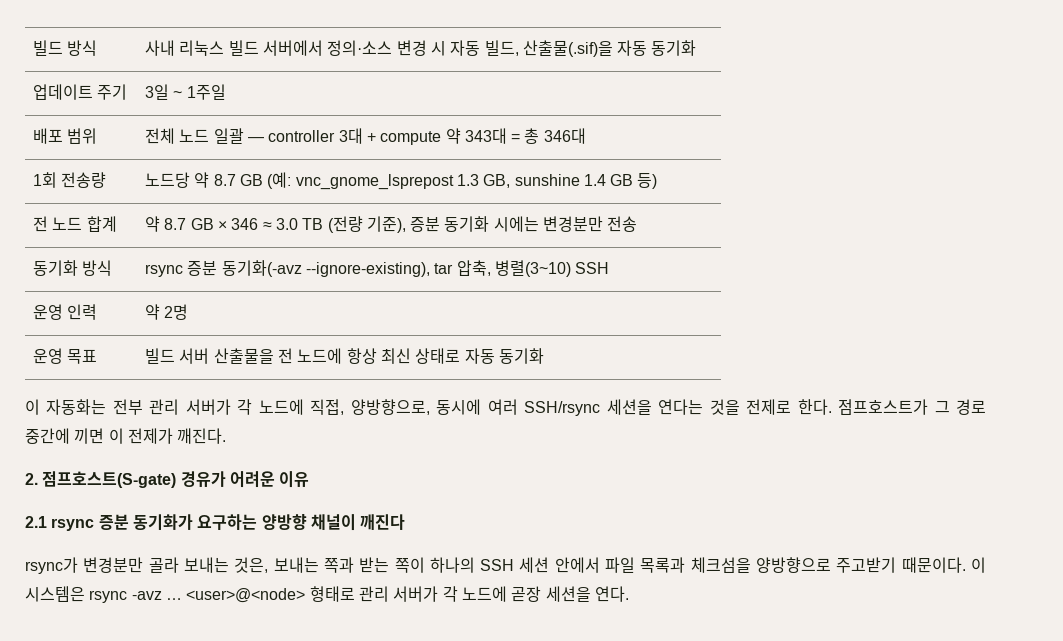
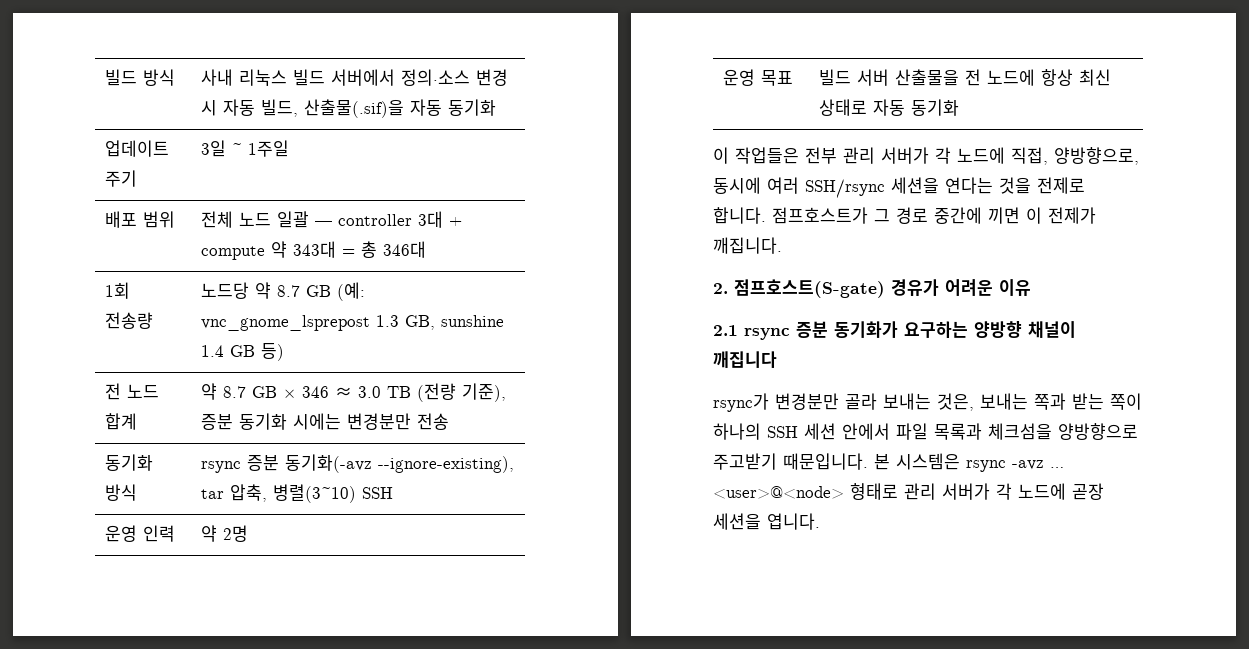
[46,399,107,415] 자동화는 -> [735,147,799,164] 작업들은
[797,399,832,415] 한다. -> [713,207,766,224] 합니다.
[177,428,227,444] 깨진다. -> [713,237,782,254] 깨집니다.
[360,514,406,530] 깨진다 -> [713,351,777,368] 깨집니다
[901,557,986,573] 때문이다. 이 -> [783,453,890,470] 때문입니다. 본
[594,586,629,602] 연다. -> [767,513,820,530] 엽니다.

